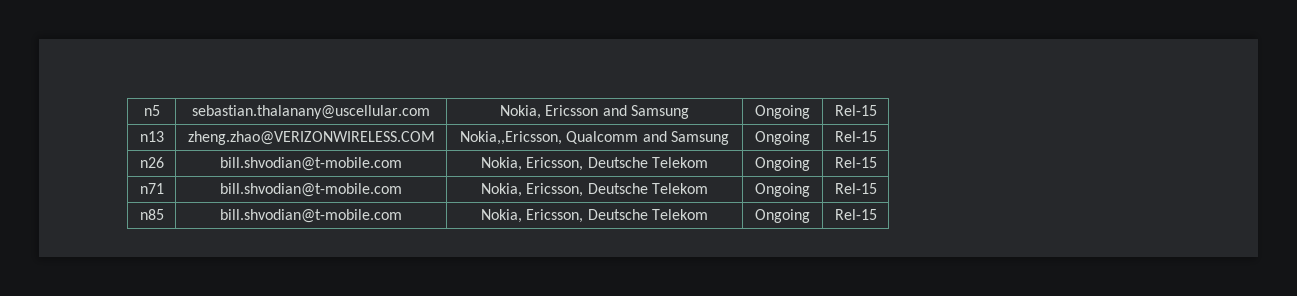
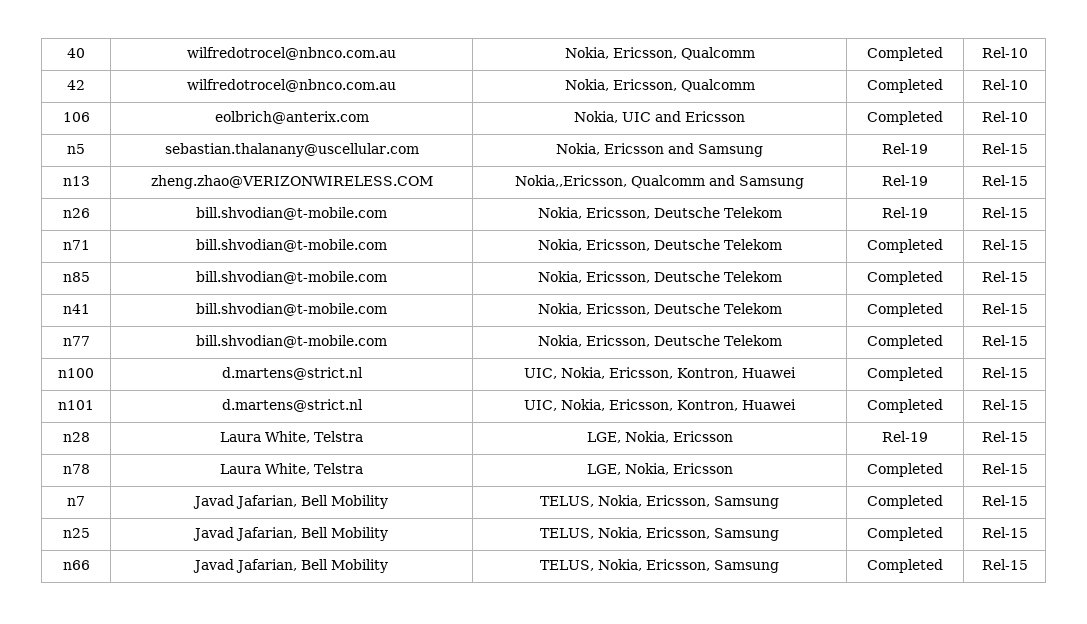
(143, 110) none -> [67,48,85,58] [187,47,396,60] [564,47,755,60] [867,47,943,61] [981,47,1028,58] [67,80,85,90] [187,79,396,92] [564,79,755,92] [867,79,943,93] [981,79,1028,90] [62,112,90,122] [214,111,369,124] [574,111,745,123] [867,111,943,125] [981,111,1028,122] 40 | wilfredotrocel@nbnco.com.au | Nokia, Ericsson, Qualcomm | Completed | Rel-10 // 42 | wilfredotrocel@nbnco.com.au | Nokia, Ericsson, Qualcomm | Completed | Rel-10 // 106 | eolbrich@anterix.com | Nokia, UIC and Ericsson | Completed | Rel-10 //
[755,105,810,119] Ongoing -> [882,143,928,154] Rel-19
[755,131,810,145] Ongoing -> [882,175,928,186] Rel-19
[755,157,810,171] Ongoing -> [882,207,928,218] Rel-19
[755,183,810,197] Ongoing -> [867,239,943,253] Completed
[755,209,810,223] [834,209,877,220] Ongoing | Rel-15 -> [867,271,943,285] [981,271,1028,282] [62,304,90,314] [196,303,387,316] [537,303,782,315] [867,303,943,317] [981,303,1028,314] [62,336,90,346] [196,335,387,348] [537,335,782,347] [867,335,943,349] [981,335,1028,346] [58,368,94,378] [221,367,363,380] [524,367,796,379] [867,367,943,381] [981,367,1028,378] [58,400,94,410] [221,399,363,412] [524,399,796,411] [867,399,943,413] [981,399,1028,410] [62,432,90,442] [220,431,364,443] [586,431,733,443] [882,431,928,442] [981,431,1028,442] [62,464,90,474] [220,463,364,475] [586,463,733,475] [867,463,943,477] [981,463,1028,474] [67,496,85,506] [193,495,388,509] [540,495,779,509] [867,495,943,509] [981,495,1028,506] [62,528,90,538] [193,527,388,541] [540,527,779,541] [867,527,943,541] [981,527,1028,538] [62,560,90,570] [193,559,388,573] [540,559,779,573] [867,559,943,573] [981,559,1028,570] Completed | Rel-15 // n41 | bill.shvodian@t-mobile.com | Nokia, Ericsson, Deutsche Telekom | Completed | Rel-15 // n77 | bill.shvodian@t-mobile.com | Nokia, Ericsson, Deutsche Telekom | Completed | Rel-15 // n100 | d.martens@strict.nl | UIC, Nokia, Ericsson, Kontron, Huawei | Completed | Rel-15 // n101 | d.martens@strict.nl | UIC, Nokia, Ericsson, Kontron, Huawei | Completed | Rel-15 // n28 | Laura White, Telstra | LGE, Nokia, Ericsson | Rel-19 | Rel-15 // n78 | Laura White, Telstra | LGE, Nokia, Ericsson | Completed | Rel-15 // n7 | Javad Jafarian, Bell Mobility | TELUS, Nokia, Ericsson, Samsung | Completed | Rel-15 // n25 | Javad Jafarian, Bell Mobility | TELUS, Nokia, Ericsson, Samsung | Completed | Rel-15 // n66 | Javad Jafarian, Bell Mobility | TELUS, Nokia, Ericsson, Samsung | Completed | Rel-15

